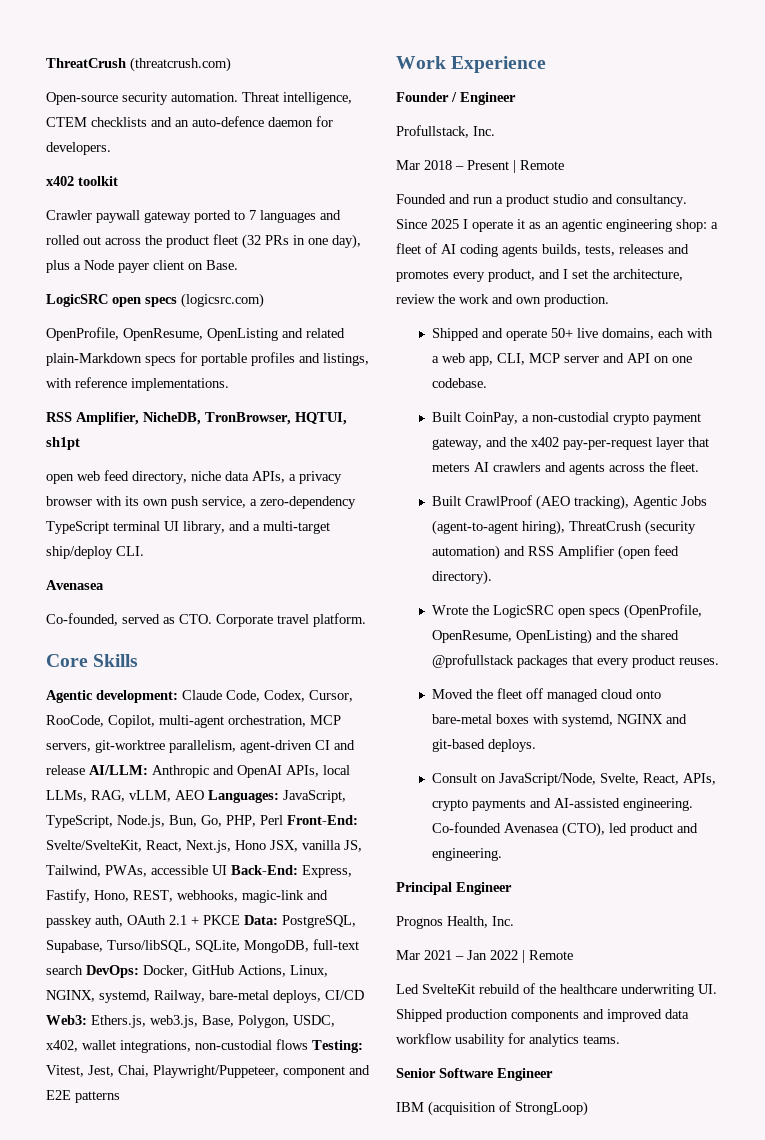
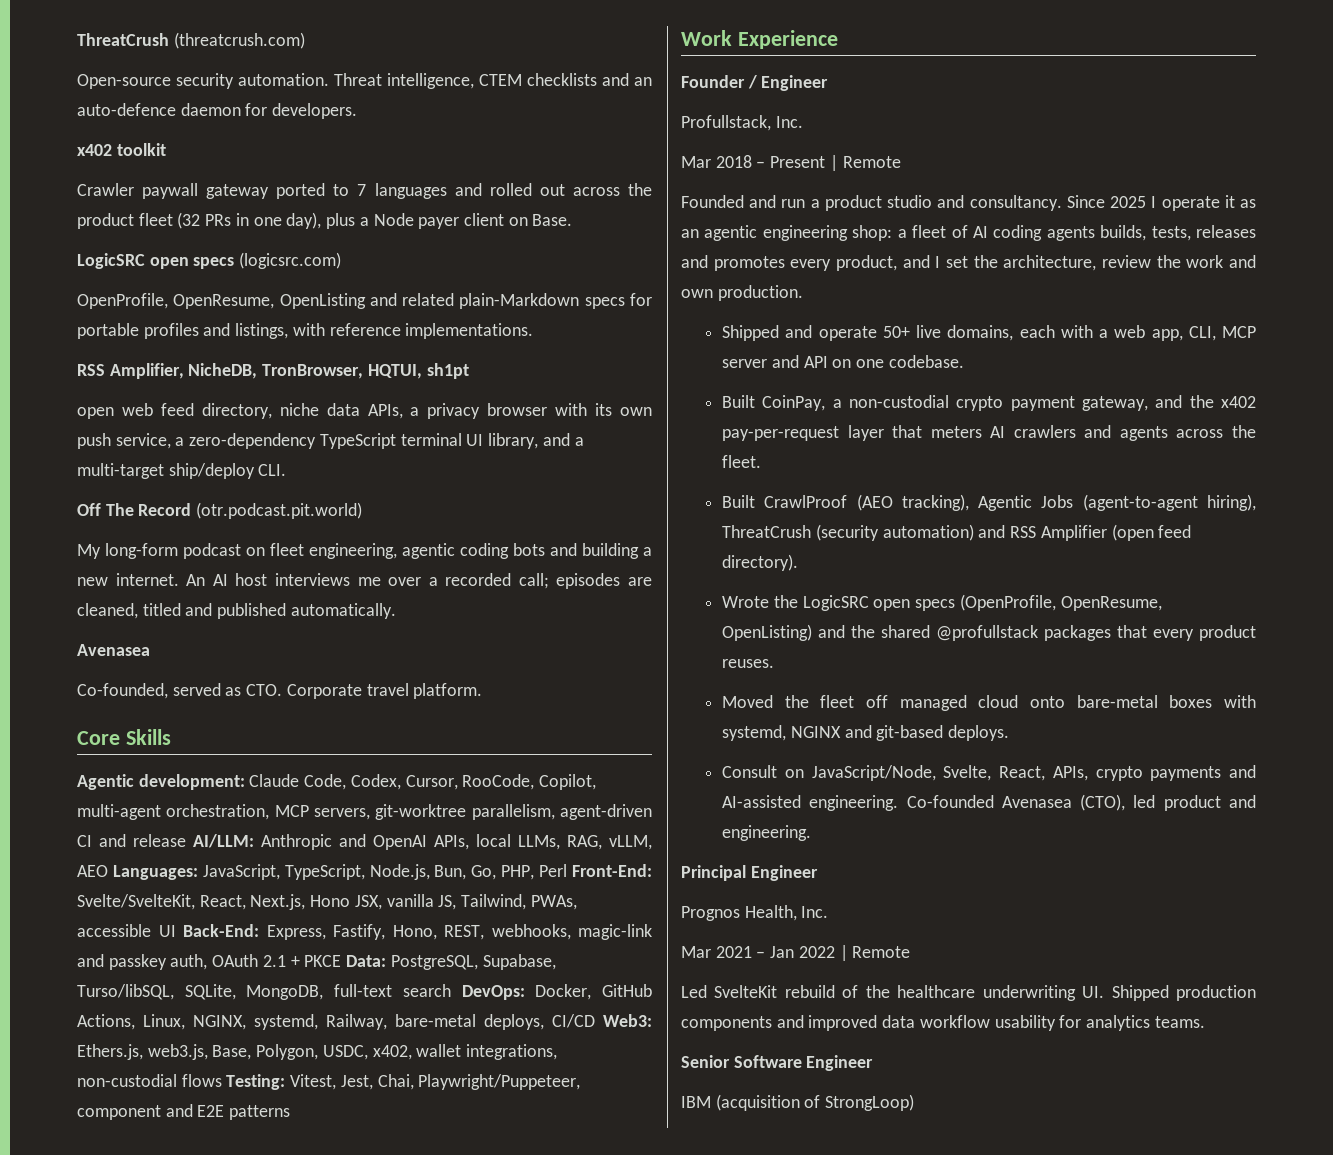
(144, 551) none -> [77,502,363,519] [77,543,652,559] [77,573,652,589] [77,603,396,619] // Off The Record (otr.podcast.pit.world) // My long-form podcast on fleet engineering, agentic coding bots and building a new internet. An AI host interviews me over a recorded call; episodes are cleaned, titled and published automatically.

